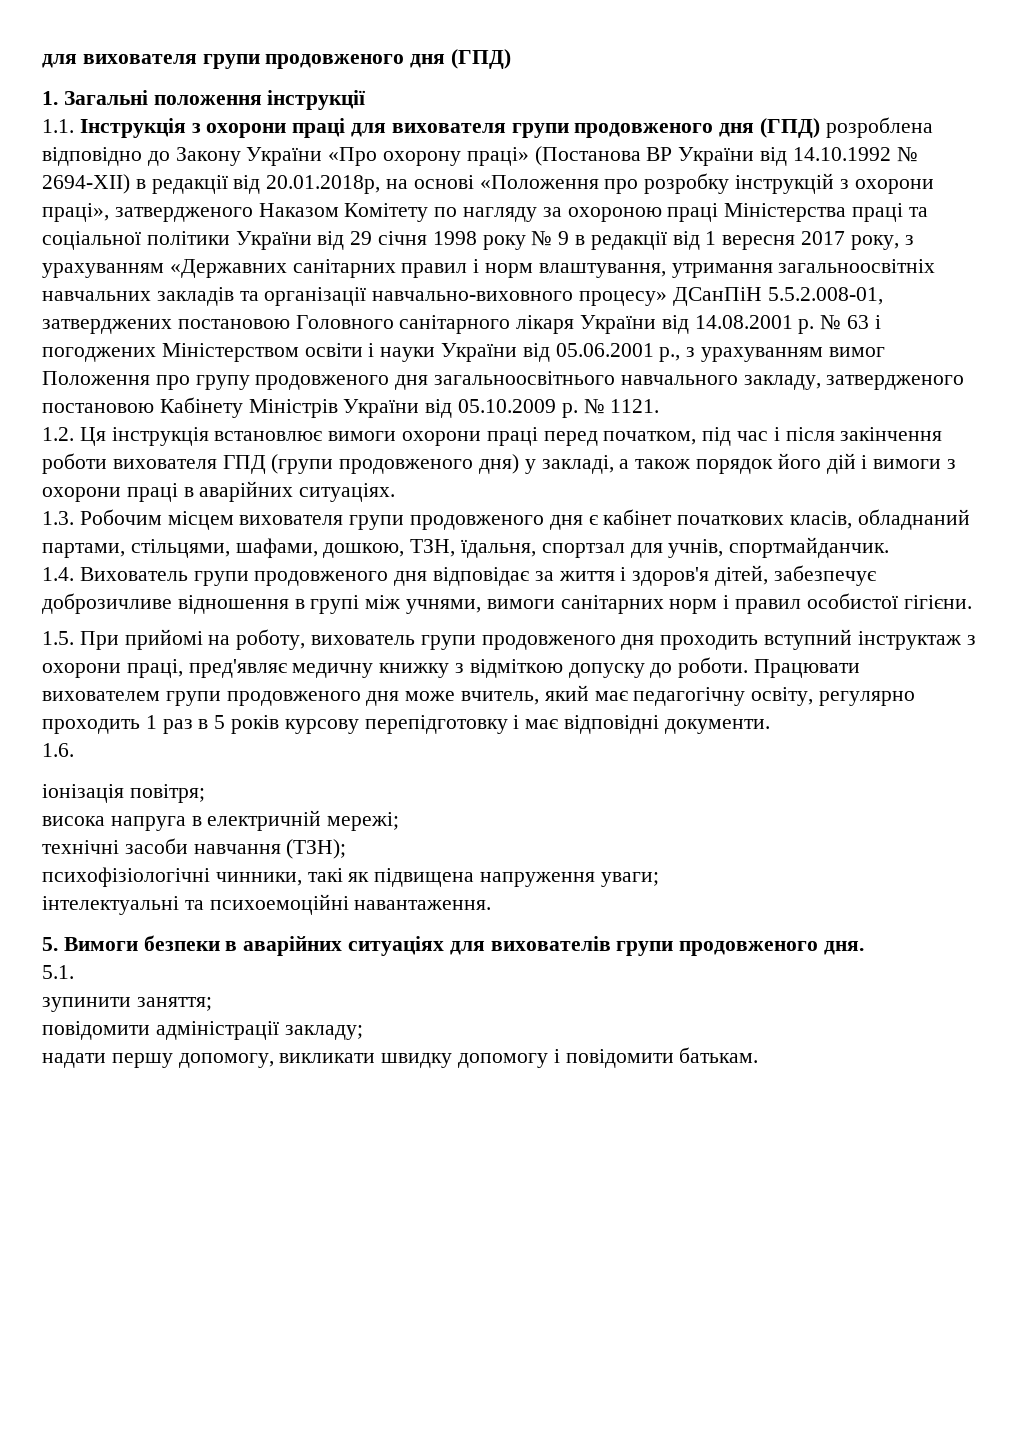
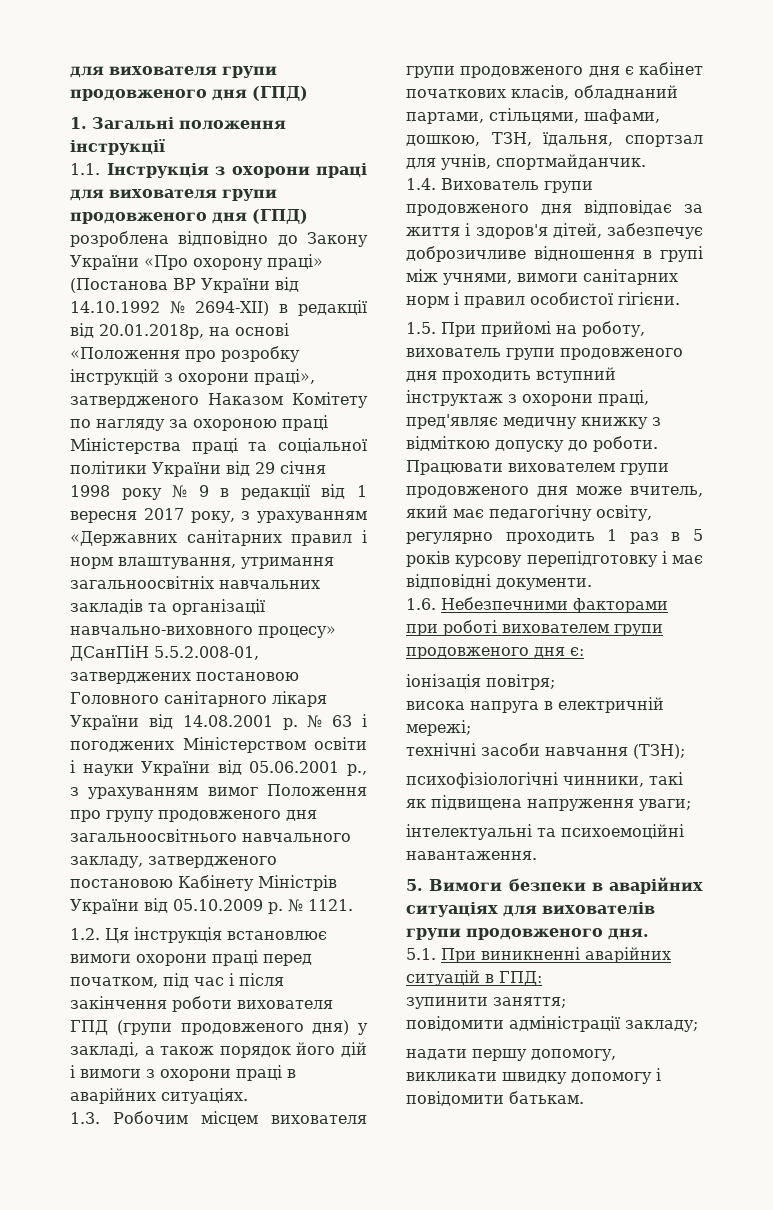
(74, 750) none -> [441,597,668,613] [406,620,663,636] [406,647,584,659] Небезпечними факторами при роботі вихователем групи продовженого дня є:
(74, 972) none -> [441,947,671,963] [406,970,542,986] При виникненні аварійних ситуацій в ГПД:

